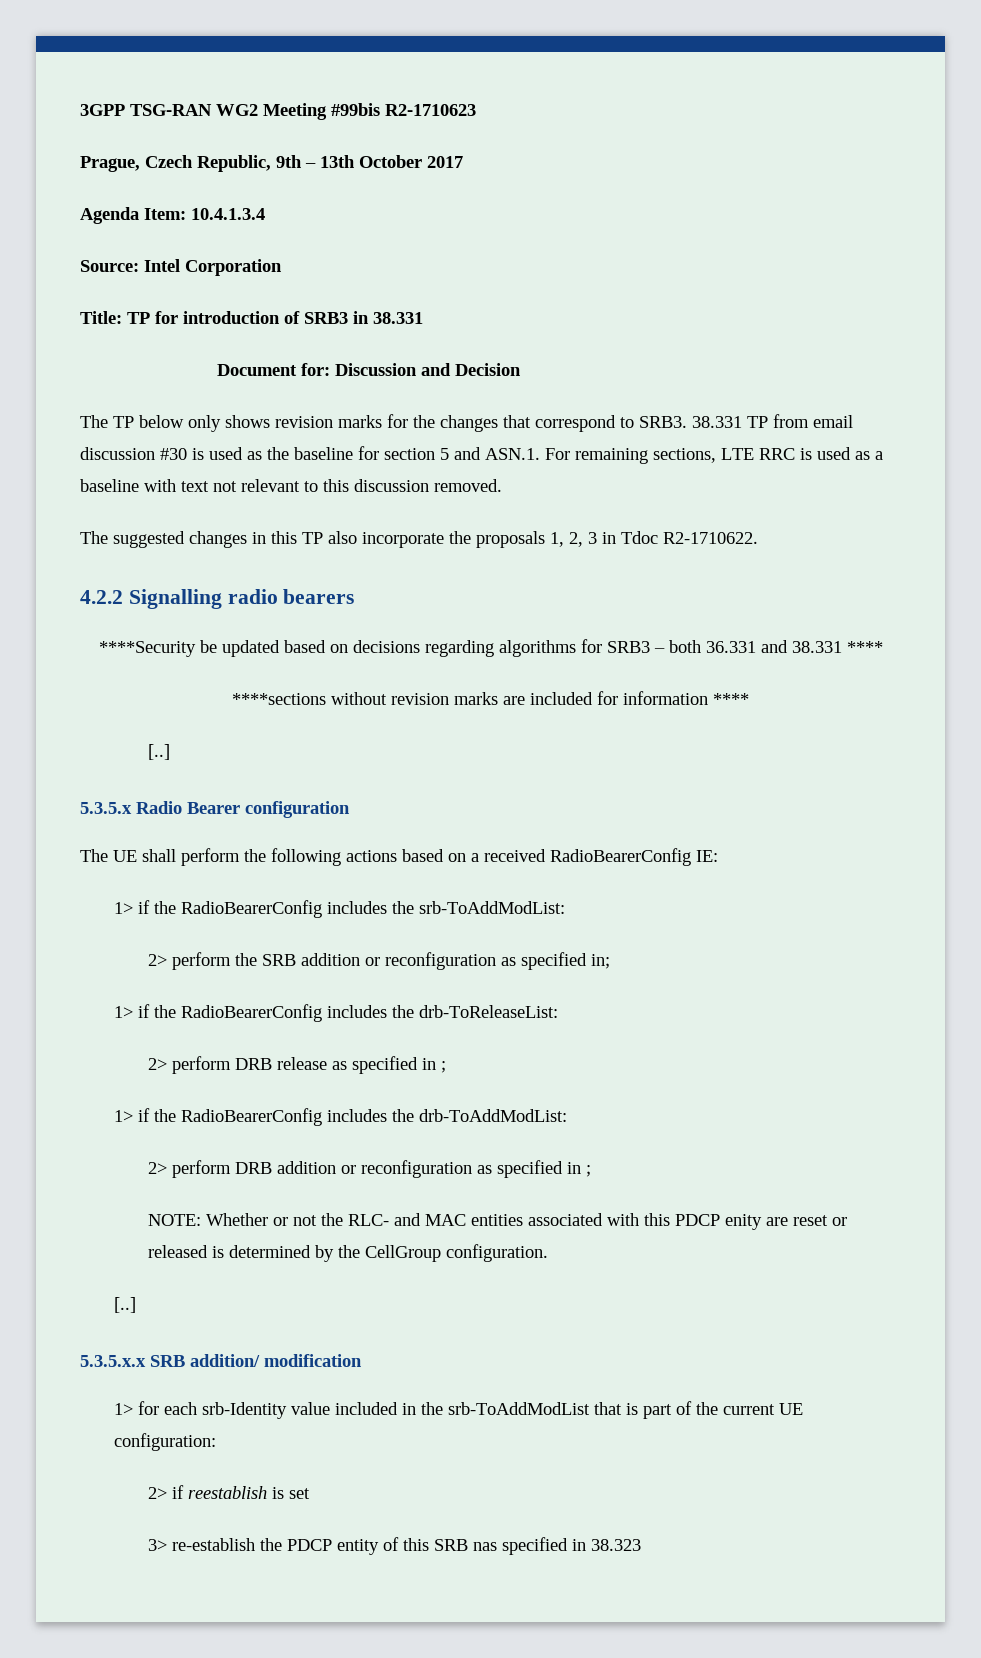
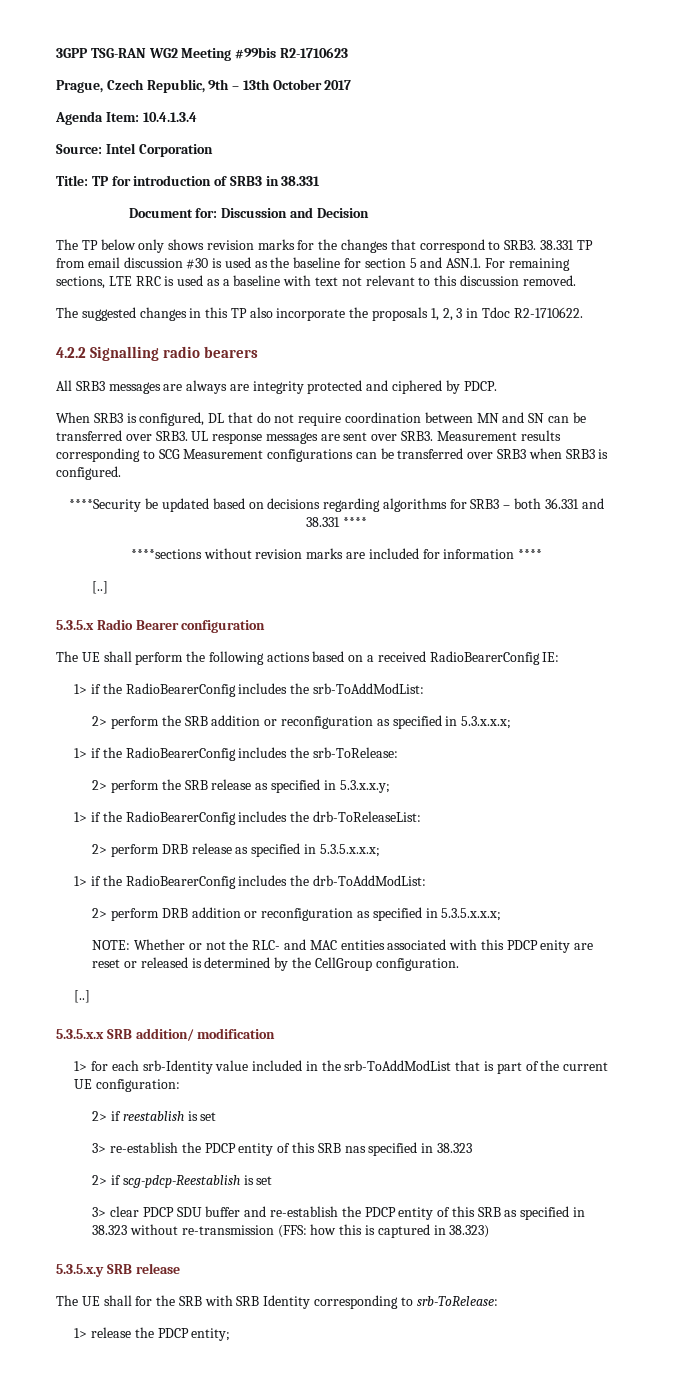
(355, 596) none -> [56,380,497,394] [56,412,586,426] [56,430,561,444] [56,448,609,462] [56,466,121,480] // All SRB3 messages are always are integrity protected and ciphered by PDCP. // When SRB3 is configured, DL that do not require coordination between MN and SN can be transferred over SRB3. UL response messages are sent over SRB3. Measurement results corresponding to SCG Measurement configurations can be transferred over SRB3 when SRB3 is configured.
[591,954,611,969] in; -> [445,716,512,729] [74,747,398,761] [92,779,390,793] in 5.3.x.x.x; // 1> if the RadioBearerConfig includes the srb-ToRelease: // 2> perform the SRB release as specified in 5.3.x.x.y;
[441,1061,447,1073] ; -> [319,844,380,857] 5.3.5.x.x.x;
[586,1165,592,1177] ; -> [441,908,502,921] 5.3.5.x.x.x;
(642, 1545) none -> [92,1175,273,1188] [92,1206,586,1220] [92,1224,490,1238] [56,1263,180,1277] [56,1295,498,1309] [74,1327,231,1341] // 2> if scg-pdcp-Reestablish is set // 3> clear PDCP SDU buffer and re-establish the PDCP entity of this SRB as specified in 38.323 without re-transmission (FFS: how this is captured in 38.323) // 5.3.5.x.y SRB release // The UE shall for the SRB with SRB Identity corresponding to srb-ToRelease: // 1> release the PDCP entity;

